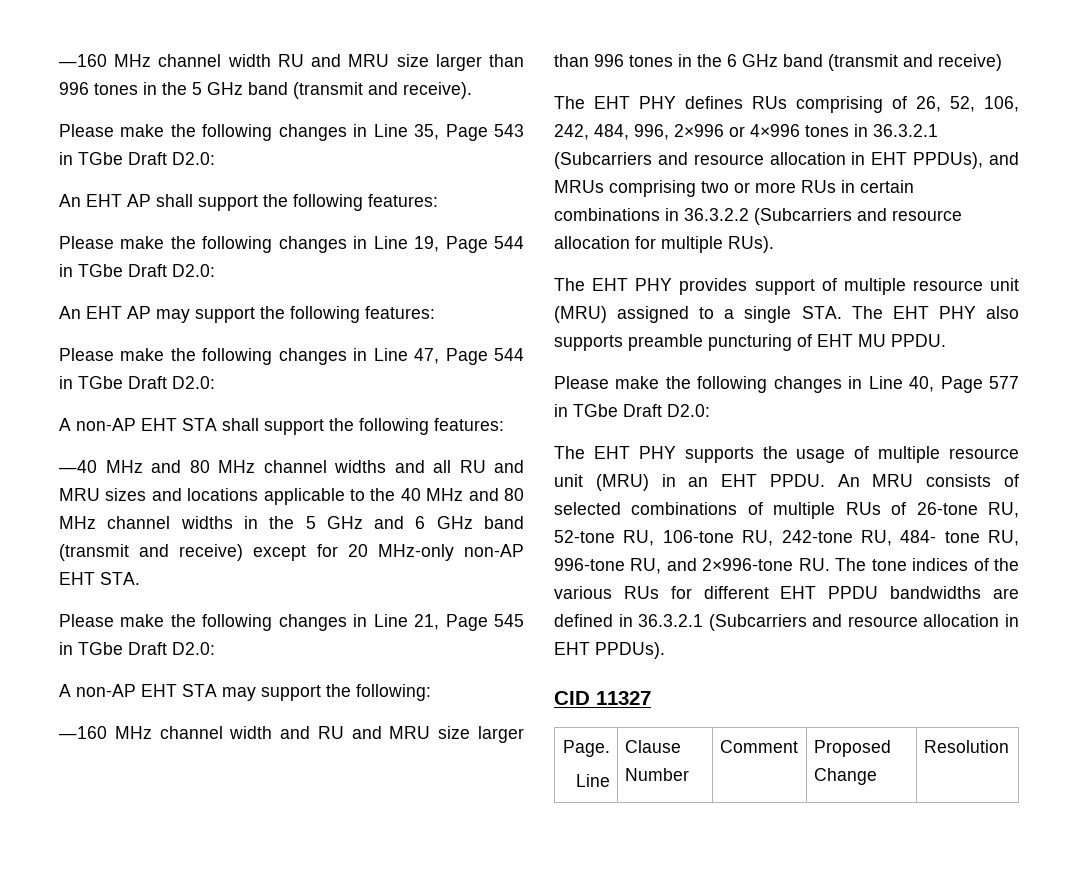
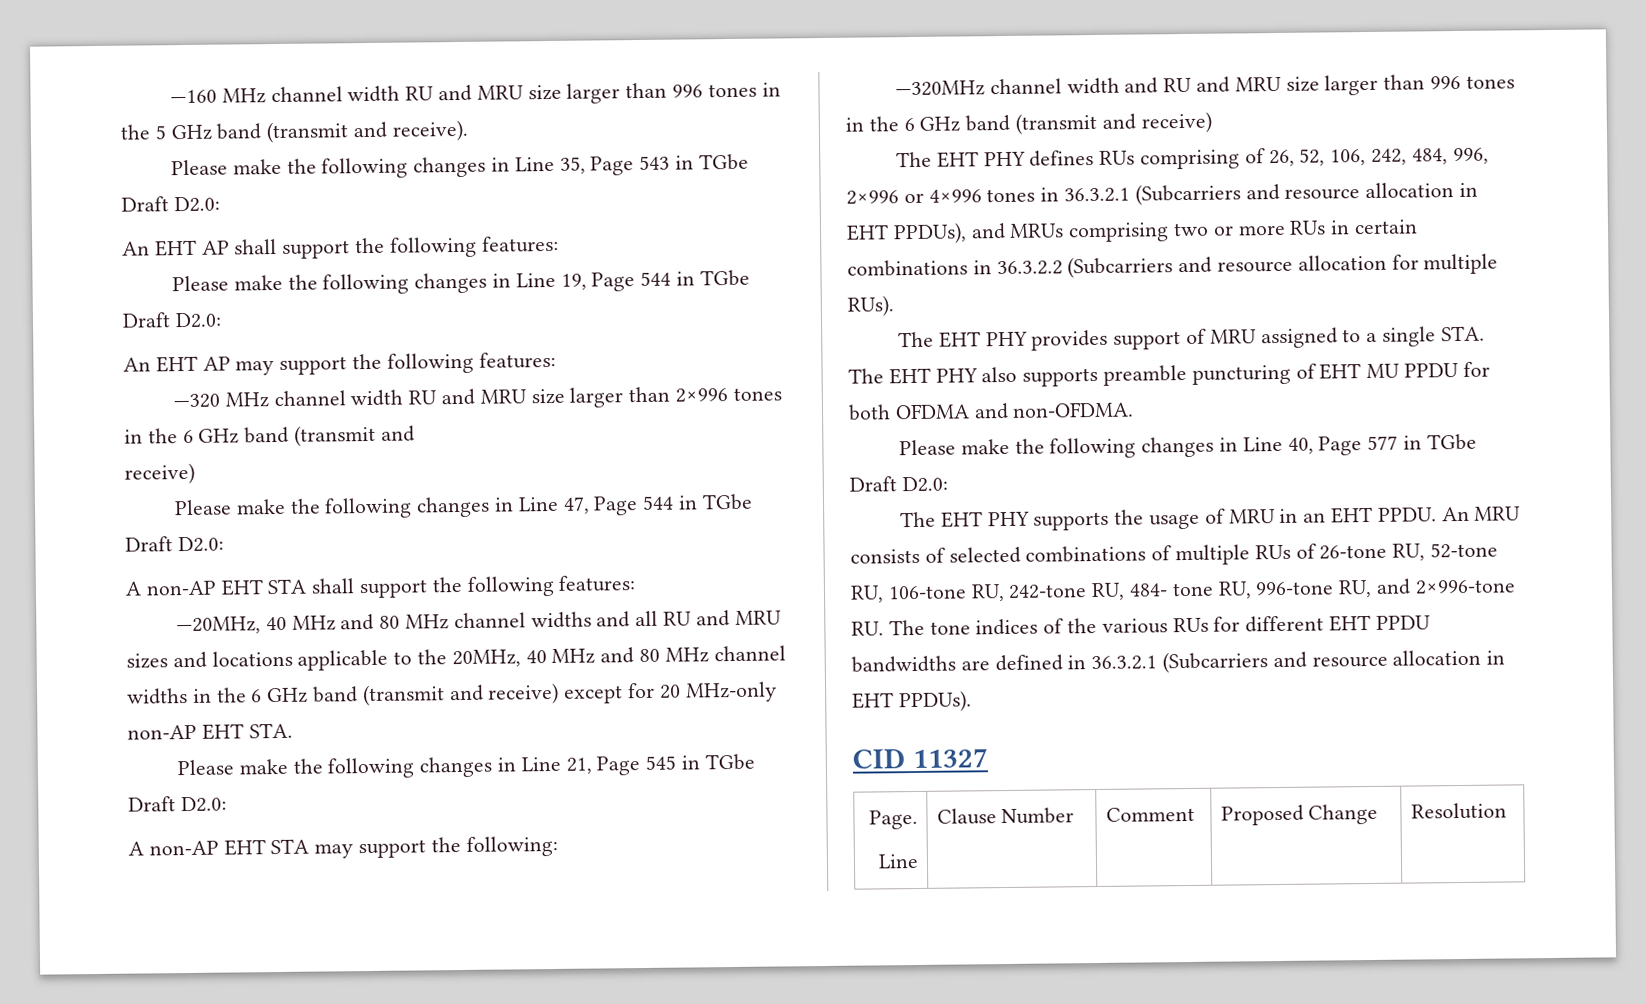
(435, 312) none -> [173,386,782,409] [124,424,415,447] [124,462,195,485] // —320 MHz channel width RU and MRU size larger than 2×996 tones in the 6 GHz band (transmit and // receive)
[59,460,97,473] —40 -> [176,616,287,635] —20MHz, 40
(396, 494) none -> [451,649,521,668] 20MHz,
[305,516,405,529] 5 GHz and -> (247, 695) none
[59,726,152,739] —160 MHz -> [895,80,986,97] —320MHz
[843,278,1019,295] [554,306,607,323] multiple resource unit (MRU) -> [1209,329,1257,344] MRU
[891,334,946,347] PPDU. -> [1404,361,1490,378] [848,401,1135,421] PPDU for both OFDMA and non-OFDMA.
[878,446,1019,463] [554,474,649,491] multiple resource unit (MRU) -> [1228,509,1276,524] MRU

